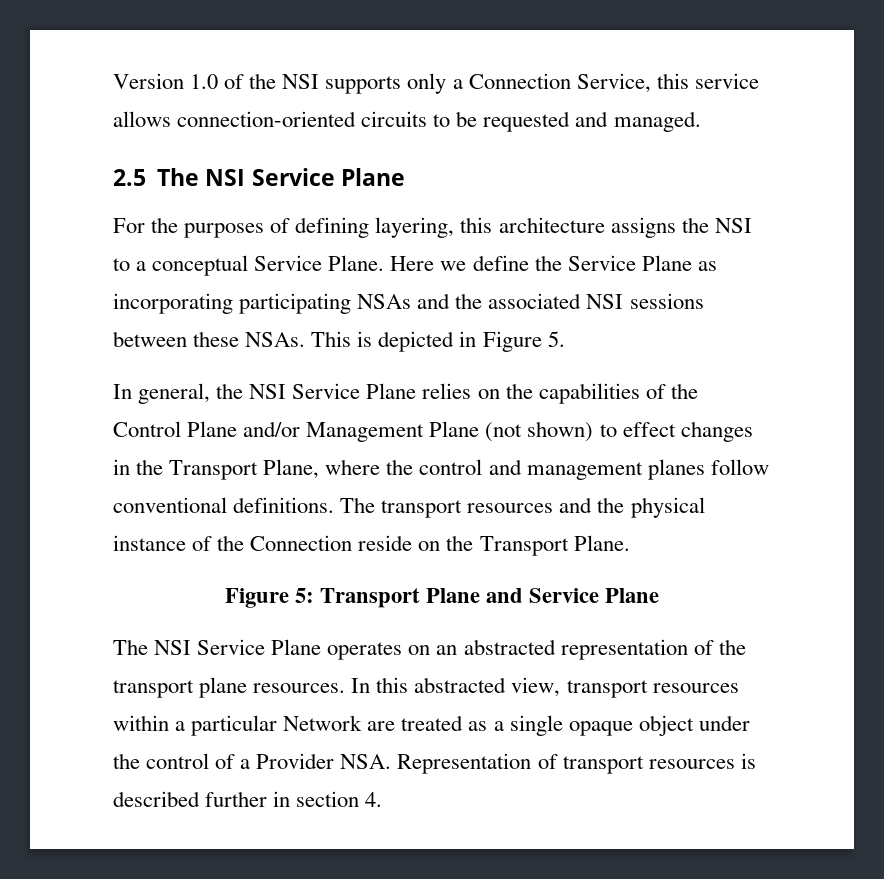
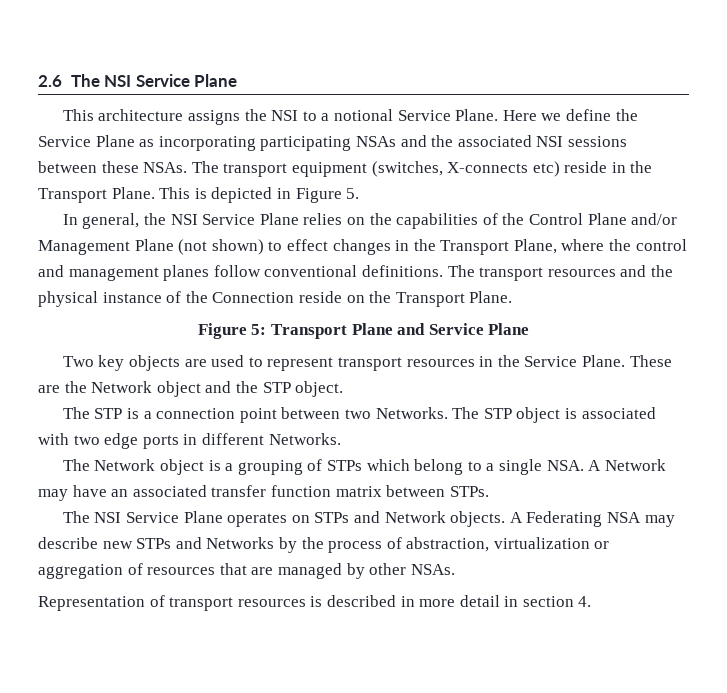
[113,73,759,94] [113,111,701,132] [113,168,405,186] [113,217,493,238] Version 1.0 of the NSI supports only a Connection Service, this service allows connection-oriented circuits to be requested and managed. // 2.5 The NSI Service Plane // For the purposes of defining layering, this -> [38,74,238,87] [62,109,94,121] 2.6 The NSI Service Plane // This
[152,255,249,276] conceptual -> [334,109,394,121] notional
(306, 339) none -> [191,161,653,177] [38,187,155,203] The transport equipment (switches, X-connects etc) reside in the Transport Plane.
(660, 595) none -> [62,355,672,371] [38,381,344,397] [62,407,656,423] [38,433,341,449] [62,459,666,475] [38,485,489,501] // Two key objects are used to represent transport resources in the Service Plane. These are the Network object and the STP object. // The STP is a connection point between two Networks. The STP object is associated with two edge ports in different Networks. // The Network object is a grouping of STPs which belong to a single NSA. A Network may have an associated transfer function matrix between STPs.
[436,639,746,660] [113,677,739,698] [113,715,750,736] [113,753,392,769] an abstracted representation of the transport plane resources. In this abstracted view, transport resources within a particular Network are treated as a single opaque object under the control of a Provider NSA. -> [314,511,675,527] [38,537,610,553] [38,563,455,579] STPs and Network objects. A Federating NSA may describe new STPs and Networks by the process of abstraction, virtualization or aggregation of resources that are managed by other NSAs. //
[205,791,268,807] further -> [400,595,500,607] in more detail

